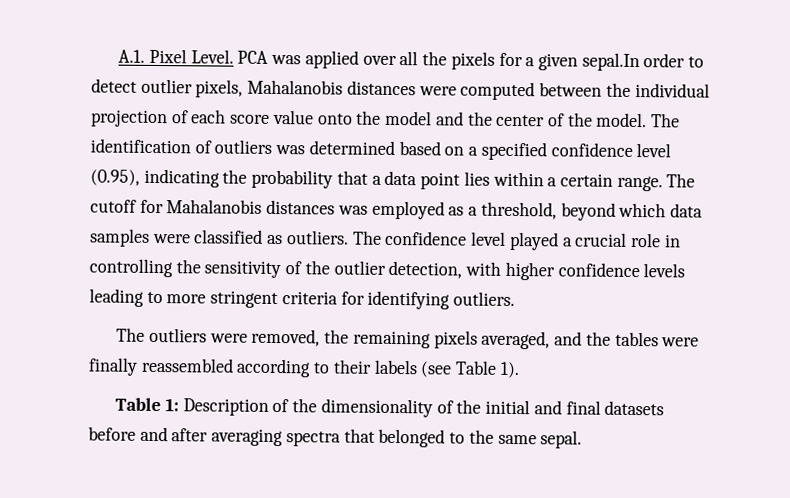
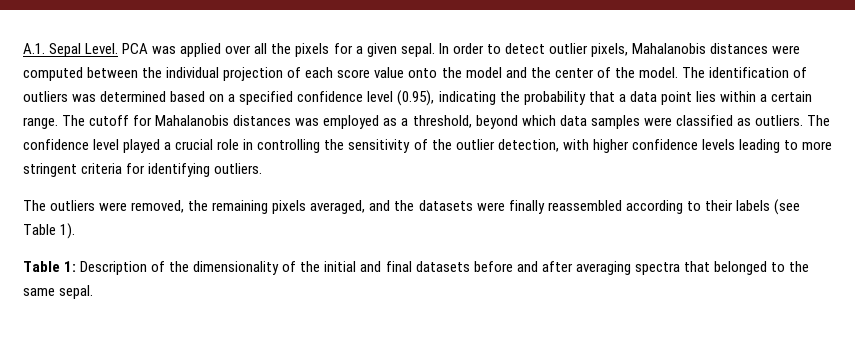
[149,48,188,64] Pixel -> [49,43,82,57] Sepal
[581,52,640,72] sepal.In -> [400,43,449,57] sepal. In
[614,331,659,347] tables -> [418,200,473,211] datasets

